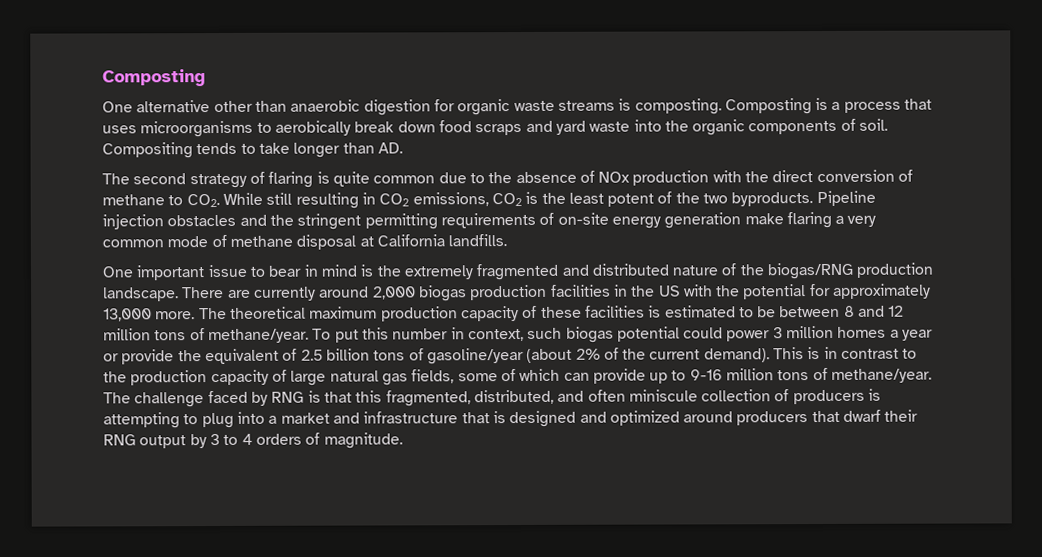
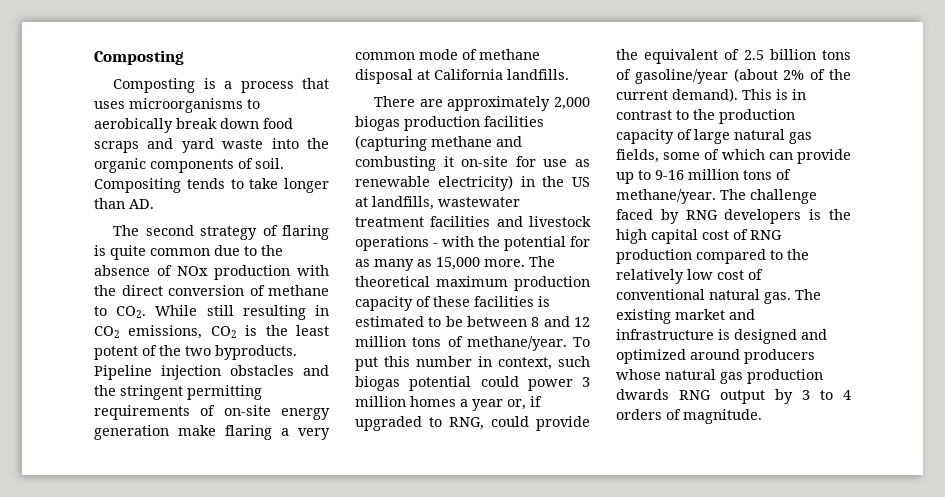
[102,98,722,116] One alternative other than anaerobic digestion for organic waste streams is composting. -> (184, 57) none
[102,262,934,281] [103,283,932,302] [103,308,152,322] One important issue to bear in mind is the extremely fragmented and distributed nature of the biogas/RNG production landscape. There are currently around 2,000 biogas production facilities in the US with the potential for approximately 13,000 -> [374,96,590,111] [355,116,544,131] [355,135,522,151] [355,156,590,171] [355,175,590,191] [355,196,520,210] [355,216,591,227] [355,236,590,251] [355,257,480,271] There are approximately 2,000 biogas production facilities (capturing methane and combusting it on-site for use as renewable electricity) in the US at landfills, wastewater treatment facilities and livestock operations - with the potential for as many as 15,000
[103,353,119,362] or -> [507,396,542,410] [355,416,529,431] or, if upgraded to RNG, could
[307,388,882,407] [103,411,278,429] is that this fragmented, distributed, and often miniscule collection of producers is attempting to plug into a -> [724,209,851,224] [616,229,782,244] [616,249,809,264] [616,269,763,284] [616,289,821,304] [616,309,671,324] developers is the high capital cost of RNG production compared to the relatively low cost of conventional natural gas. The existing
[461,412,490,424] that -> (714, 334) none
[811,409,919,423] that dwarf their -> [616,369,823,384] [616,389,669,400] whose natural gas production dwards

